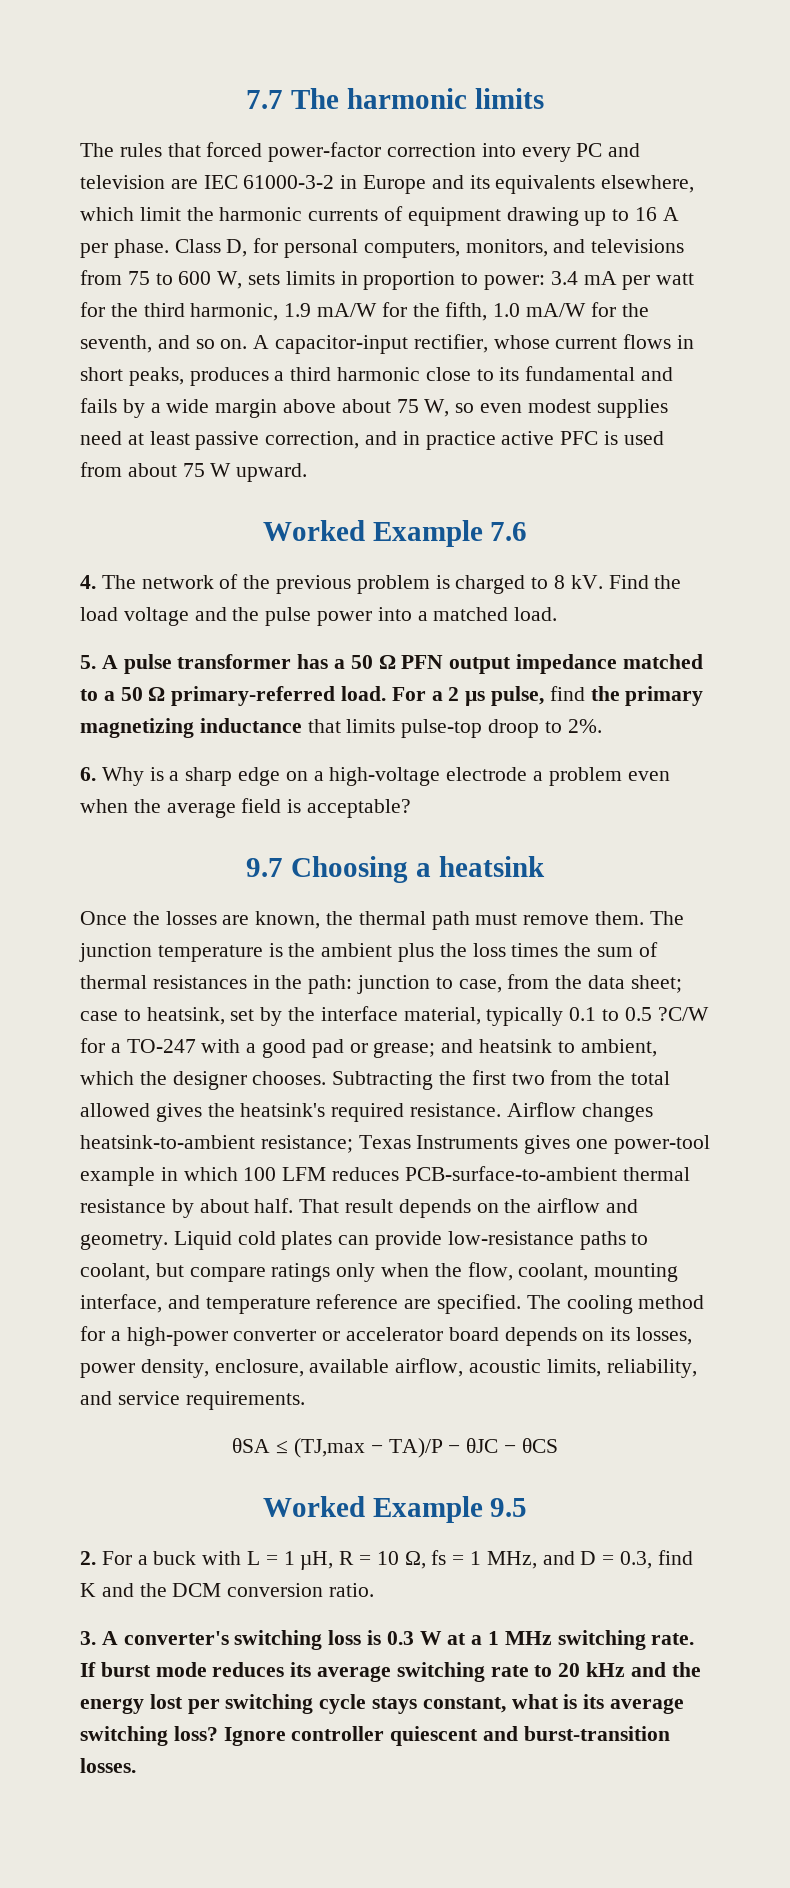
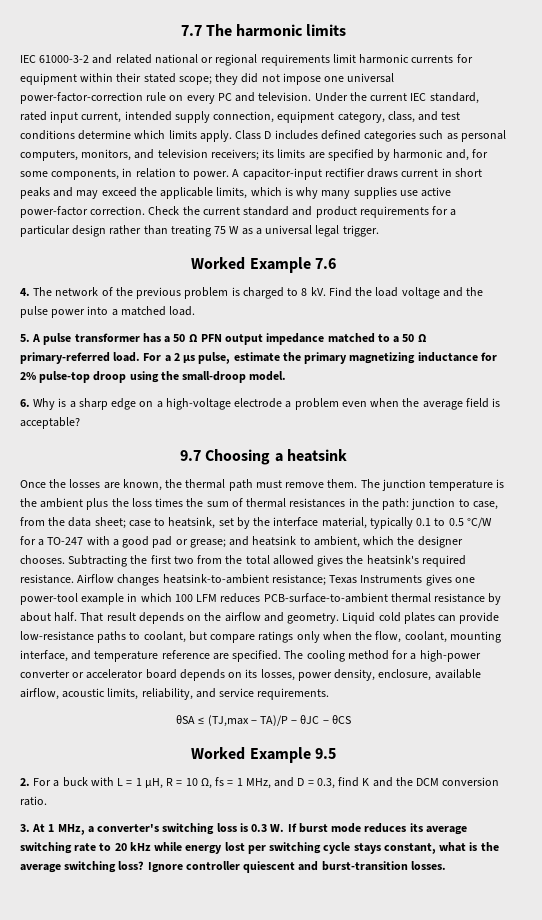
[80,142,641,162] [80,175,695,194] [80,206,679,226] [80,238,685,258] [80,270,695,290] [80,302,649,321] [80,334,695,354] [80,366,674,386] [80,398,668,418] [80,431,664,450] [80,462,308,482] The rules that forced power-factor correction into every PC and television are IEC 61000-3-2 in Europe and its equivalents elsewhere, which limit the harmonic currents of equipment drawing up to 16 A per phase. Class D, for personal computers, monitors, and televisions from 75 to 600 W, sets limits in proportion to power: 3.4 mA per watt for the third harmonic, 1.9 mA/W for the fifth, 1.0 mA/W for the seventh, and so on. A capacitor-input rectifier, whose current flows in short peaks, produces a third harmonic close to its fundamental and fails by a wide margin above about 75 W, so even modest supplies need at least passive correction, and in practice active PFC is used from about 75 W upward. -> [20,54,473,66] [20,73,395,85] [20,92,479,104] [20,111,461,123] [20,130,506,142] [20,149,488,161] [20,168,482,180] [20,187,452,199] [20,206,457,218] [20,225,379,237] IEC 61000-3-2 and related national or regional requirements limit harmonic currents for equipment within their stated scope; they did not impose one universal power-factor-correction rule on every PC and television. Under the current IEC standard, rated input current, intended supply connection, equipment category, class, and test conditions determine which limits apply. Class D includes defined categories such as personal computers, monitors, and television receivers; its limits are specified by harmonic and, for some components, in relation to power. A capacitor-input rectifier draws current in short peaks and may exceed the applicable limits, which is why many supplies use active power-factor correction. Check the current standard and product requirements for a particular design rather than treating 75 W as a universal legal trigger.
[549,686,585,701] find -> [233,352,280,362] estimate
[307,719,602,738] that limits pulse-top droop to 2%. -> [480,352,497,361] [20,371,287,383] for 2% pulse-top droop using the small-droop model.
[657,1007,709,1021] ?C/W -> [466,517,492,528] °C/W
[101,1631,118,1645] A -> [32,824,94,835] At 1 MHz, a
[419,1630,695,1650] W at a 1 MHz switching rate. -> [270,824,285,832] W.
[630,1662,701,1677] and the -> [154,842,183,851] while
[583,1694,605,1709] its -> [480,842,499,851] the

